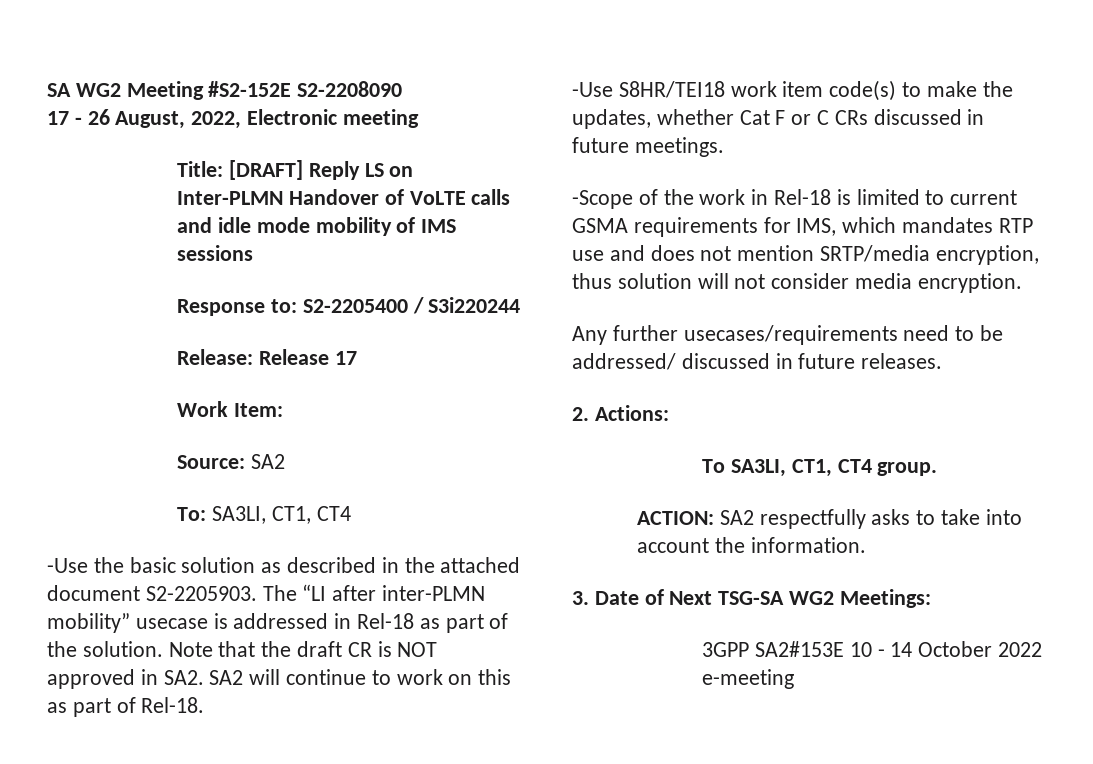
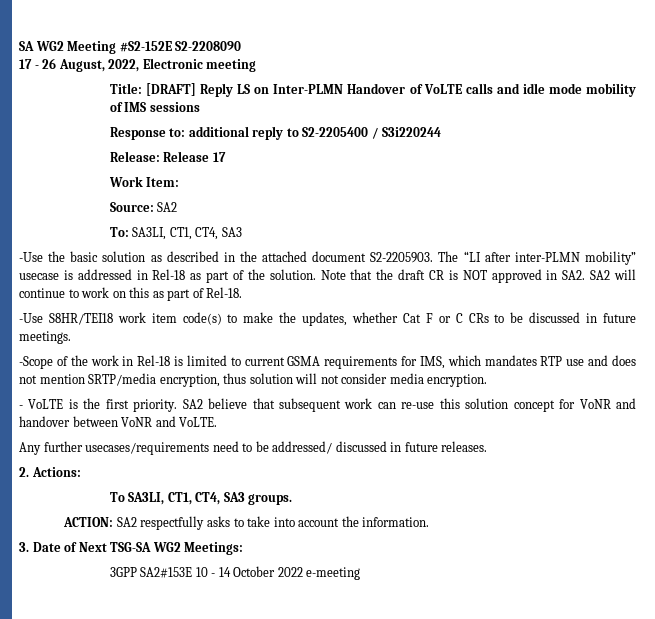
(297, 306) none -> [188,126,299,140] additional reply to
[316,506,351,521] CT4 -> [195,227,242,240] CT4, SA3
(868, 117) none -> [494,312,524,323] to be
(1022, 283) none -> [19,398,637,412] [19,416,218,427] // - VoLTE is the first priority. SA2 believe that subsequent work can re-use this solution concept for VoNR and handover between VoNR and VoLTE.
[837,459,938,476] CT4 group. -> [195,492,293,505] CT4, SA3 groups.

